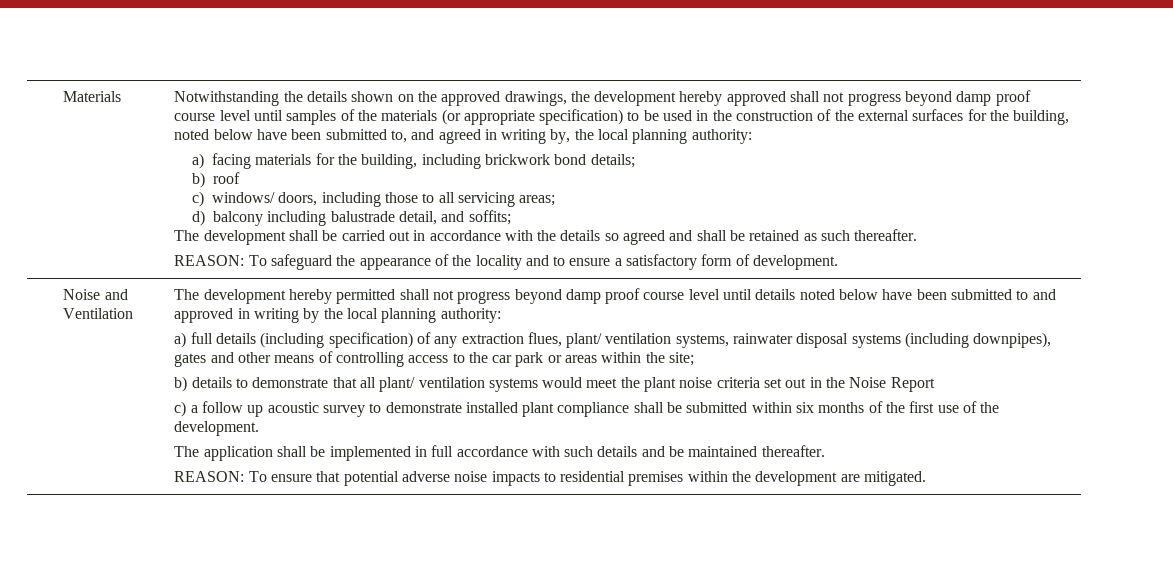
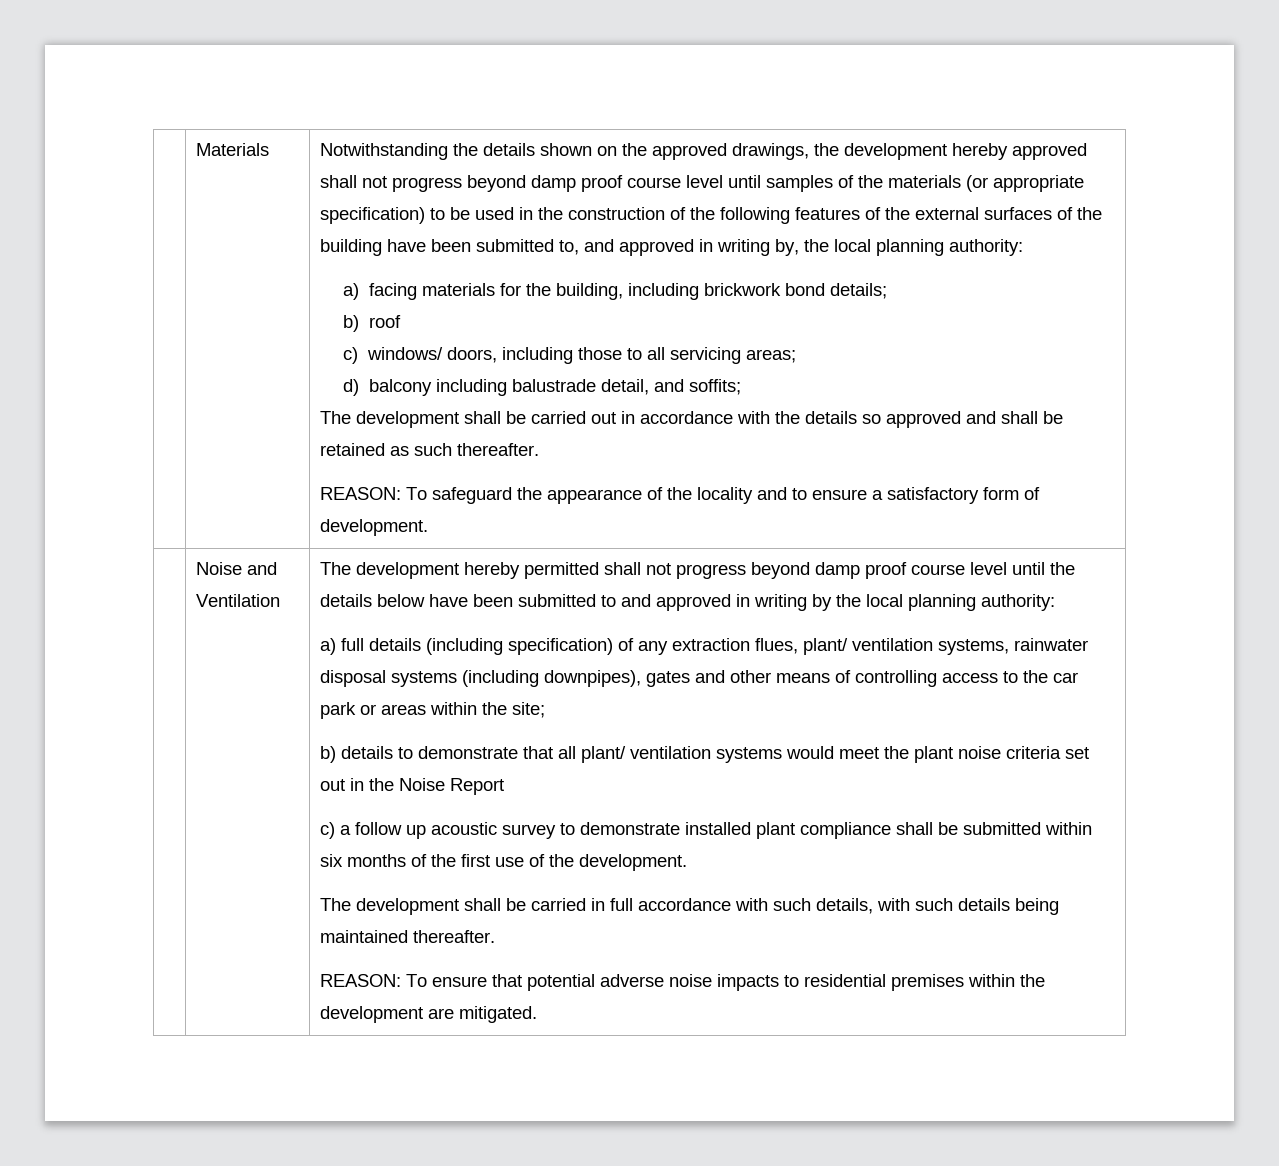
[858,109,1070,125] [174,129,253,140] external surfaces for the building, noted below -> [720,207,1103,224] [320,239,383,256] following features of the external surfaces of the building
[438,129,481,144] agreed -> [619,239,695,256] approved
[623,230,666,245] agreed -> [886,411,962,428] approved
[755,289,835,300] details noted -> [1050,562,1076,575] [320,594,373,607] the details
[203,446,411,461] application shall be implemented -> [356,898,587,915] development shall be carried
[597,446,685,457] details and be -> [816,898,1060,915] details, with such details being

